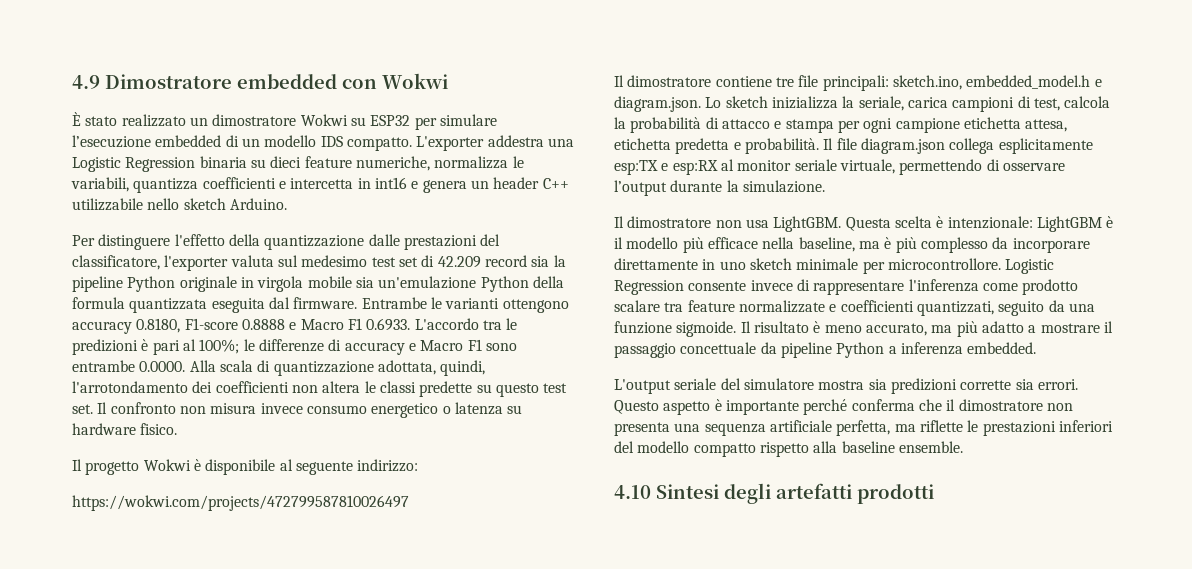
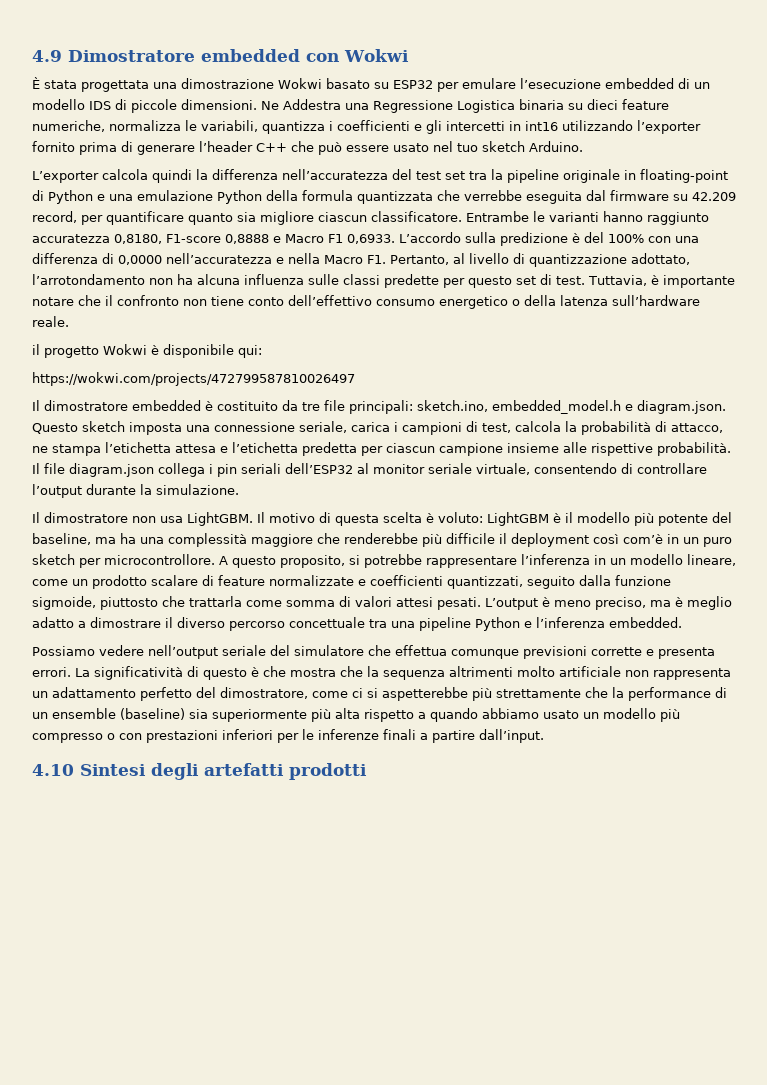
[85,114,348,127] stato realizzato un dimostratore Wokwi -> [44,78,370,92] stata progettata una dimostrazione Wokwi basato
[439,114,497,126] simulare -> [462,78,516,89] emulare
[346,135,574,151] [72,157,196,172] compatto. L'exporter addestra una Logistic Regression -> [115,99,515,113] di piccole dimensioni. Ne Addestra una Regressione Logistica
(199, 185) none -> [329,121,333,131] i
[290,177,569,193] [72,198,287,211] [72,234,501,250] [72,255,550,271] intercetta in int16 e genera un header C++ utilizzabile nello sketch Arduino. // Per distinguere l'effetto della quantizzazione dalle prestazioni del classificatore, l'exporter valuta sul medesimo test set di 42.209 record sia -> [426,120,701,134] [32,141,583,155] [32,169,487,183] gli intercetti in int16 utilizzando l’exporter fornito prima di generare l’header C++ che può essere usato nel tuo sketch Arduino. // L’exporter calcola quindi la differenza nell’accuratezza del test set tra
[127,276,176,292] Python -> (559, 176) none
[257,276,564,292] [72,297,569,313] [72,318,518,334] [72,339,517,355] [72,360,486,376] [72,381,568,397] [72,402,523,418] [72,423,178,435] [72,459,82,471] virgola mobile sia un'emulazione Python della formula quantizzata eseguita dal firmware. Entrambe le varianti ottengono accuracy 0.8180, F1-score 0.8888 e Macro F1 0.6933. L'accordo tra le predizioni è pari al 100%; le differenze di accuracy e Macro F1 sono entrambe 0.0000. Alla scala di quantizzazione adottata, quindi, l'arrotondamento dei coefficienti non altera le classi predette su questo test set. Il confronto non misura invece consumo energetico o latenza su hardware fisico. // Il -> [640,169,728,183] [32,190,736,204] [32,211,709,225] [32,232,699,246] [32,253,690,267] [32,274,735,288] [32,295,700,309] [32,316,69,327] [32,344,40,355] floating-point di Python e una emulazione Python della formula quantizzata che verrebbe eseguita dal firmware su 42.209 record, per quantificare quanto sia migliore ciascun classificatore. Entrambe le varianti hanno raggiunto accuratezza 0,8180, F1-score 0,8888 e Macro F1 0,6933. L’accordo sulla predizione è del 100% con una differenza di 0,0000 nell’accuratezza e nella Macro F1. Pertanto, al livello di quantizzazione adottato, l’arrotondamento non ha alcuna influenza sulle classi predette per questo set di test. Tuttavia, è importante notare che il confronto non tiene conto dell’effettivo consumo energetico o della latenza sull’hardware reale. // il
[279,459,419,475] al seguente indirizzo: -> [238,345,262,358] qui:
[715,76,772,87] contiene -> [132,400,298,411] embedded è costituito da
[705,96,855,109] Lo sketch inizializza la -> [32,421,295,435] Questo sketch imposta una connessione
(948, 102) none -> [394,422,398,432] i
[721,117,1068,133] [614,138,741,154] attacco e stampa per ogni campione etichetta attesa, etichetta predetta e -> [671,423,723,433] [32,442,653,456] attacco, ne stampa l’etichetta attesa e l’etichetta predetta per ciascun campione insieme alle rispettive
[998,138,1093,154] [614,160,718,175] esplicitamente esp:TX e esp:RX -> [209,463,353,477] i pin seriali dell’ESP32
[899,159,1065,175] permettendo di osservare -> [534,463,707,474] consentendo di controllare
[845,217,891,231] Questa -> [257,512,379,526] Il motivo di questa
[947,216,1033,229] intenzionale: -> [438,512,483,523] voluto:
[707,237,1090,253] [614,258,1055,274] [614,279,1018,295] efficace nella baseline, ma è più complesso da incorporare direttamente in uno sketch minimale per microcontrollore. Logistic Regression consente invece di rappresentare l'inferenza come -> [658,512,732,526] [32,533,732,547] [32,554,736,568] [32,579,88,586] potente del baseline, ma ha una complessità maggiore che renderebbe più difficile il deployment così com’è in un puro sketch per microcontrollore. A questo proposito, si potrebbe rappresentare l’inferenza in un modello lineare, come un
[664,302,684,312] tra -> [202,575,214,586] di
[1048,300,1095,312] [614,321,1113,337] [614,342,1037,358] [614,378,1078,394] [614,399,1073,415] [614,420,1113,436] [614,441,963,457] da una funzione sigmoide. Il risultato è meno accurato, ma più adatto a mostrare il passaggio concettuale da pipeline Python a inferenza embedded. // L'output seriale del simulatore mostra sia predizioni corrette sia errori. Questo aspetto è importante perché conferma che il dimostratore non presenta una sequenza artificiale perfetta, ma riflette le prestazioni inferiori del modello compatto rispetto alla baseline ensemble. -> [579,575,671,586] [32,596,732,610] [32,617,682,631] [32,645,715,659] [32,666,731,680] [32,687,727,701] [32,708,680,722] [32,729,544,743] dalla funzione sigmoide, piuttosto che trattarla come somma di valori attesi pesati. L’output è meno preciso, ma è meglio adatto a dimostrare il diverso percorso concettuale tra una pipeline Python e l’inferenza embedded. // Possiamo vedere nell’output seriale del simulatore che effettua comunque previsioni corrette e presenta errori. La significatività di questo è che mostra che la sequenza altrimenti molto artificiale non rappresenta un adattamento perfetto del dimostratore, come ci si aspetterebbe più strettamente che la performance di un ensemble (baseline) sia superiormente più alta rispetto a quando abbiamo usato un modello più compresso o con prestazioni inferiori per le inferenze finali a partire dall’input.

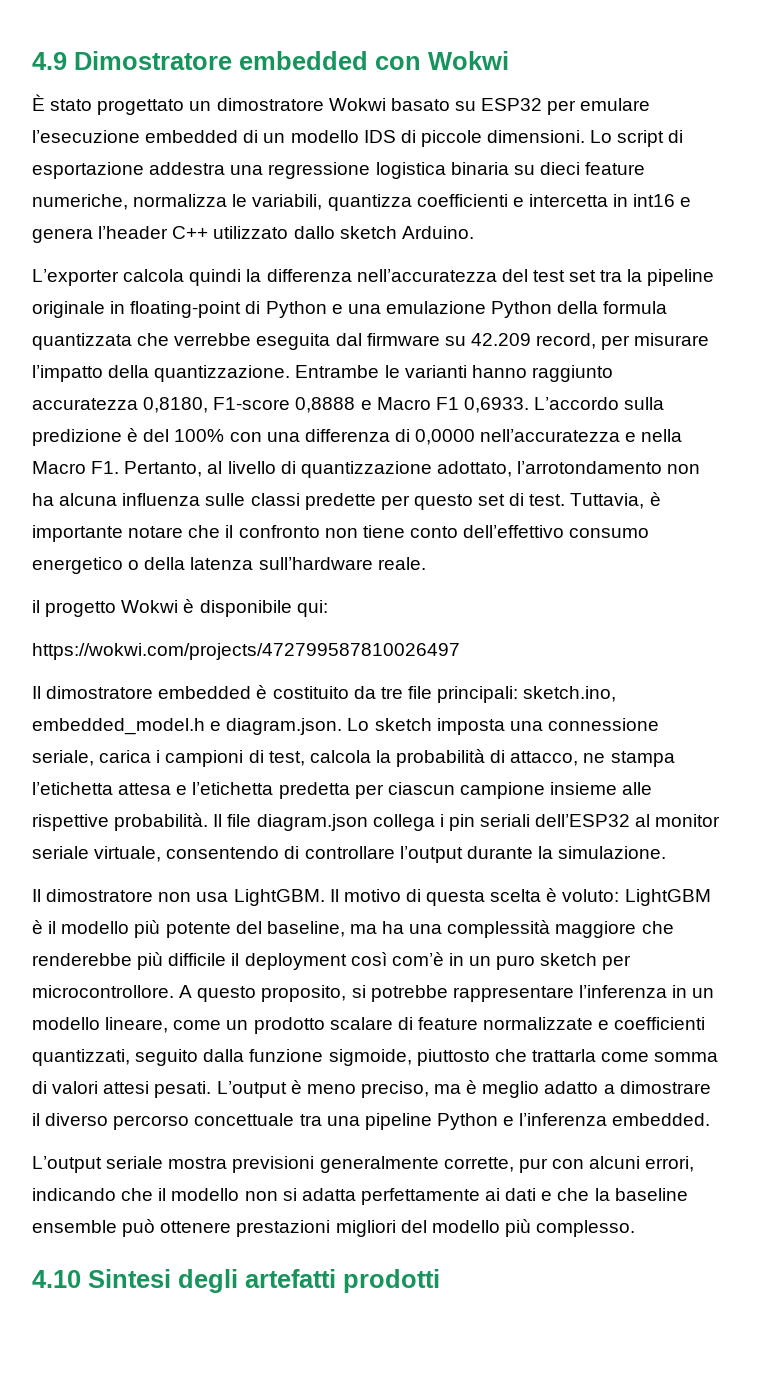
[44,78,274,92] stata progettata una dimostrazione -> [50,98,324,115] stato progettato un dimostratore
[261,99,515,113] Ne Addestra una Regressione Logistica -> [590,130,684,147] [32,162,446,179] Lo script di esportazione addestra una regressione logistica
[329,121,333,131] i -> (412, 202) none
[426,120,701,134] [32,141,478,155] gli intercetti in int16 utilizzando l’exporter fornito prima di generare l’header C++ che può essere usato nel tuo -> [528,194,692,207] [32,226,335,243] intercetta in int16 e genera l’header C++ utilizzato dallo
[106,211,462,225] quantificare quanto sia migliore ciascun classificatore. -> [634,333,710,346] [32,365,291,382] misurare l’impatto della quantizzazione.
[32,423,78,434] Questo -> [347,718,370,731] Lo
[32,645,715,659] [32,666,731,680] [32,687,727,701] [32,708,680,722] [32,729,544,743] Possiamo vedere nell’output seriale del simulatore che effettua comunque previsioni corrette e presenta errori. La significatività di questo è che mostra che la sequenza altrimenti molto artificiale non rappresenta un adattamento perfetto del dimostratore, come ci si aspetterebbe più strettamente che la performance di un ensemble (baseline) sia superiormente più alta rispetto a quando abbiamo usato un modello più compresso o con prestazioni inferiori per le inferenze finali a partire dall’input. -> [32,1156,695,1173] [32,1188,688,1205] [32,1219,636,1237] L’output seriale mostra previsioni generalmente corrette, pur con alcuni errori, indicando che il modello non si adatta perfettamente ai dati e che la baseline ensemble può ottenere prestazioni migliori del modello più complesso.

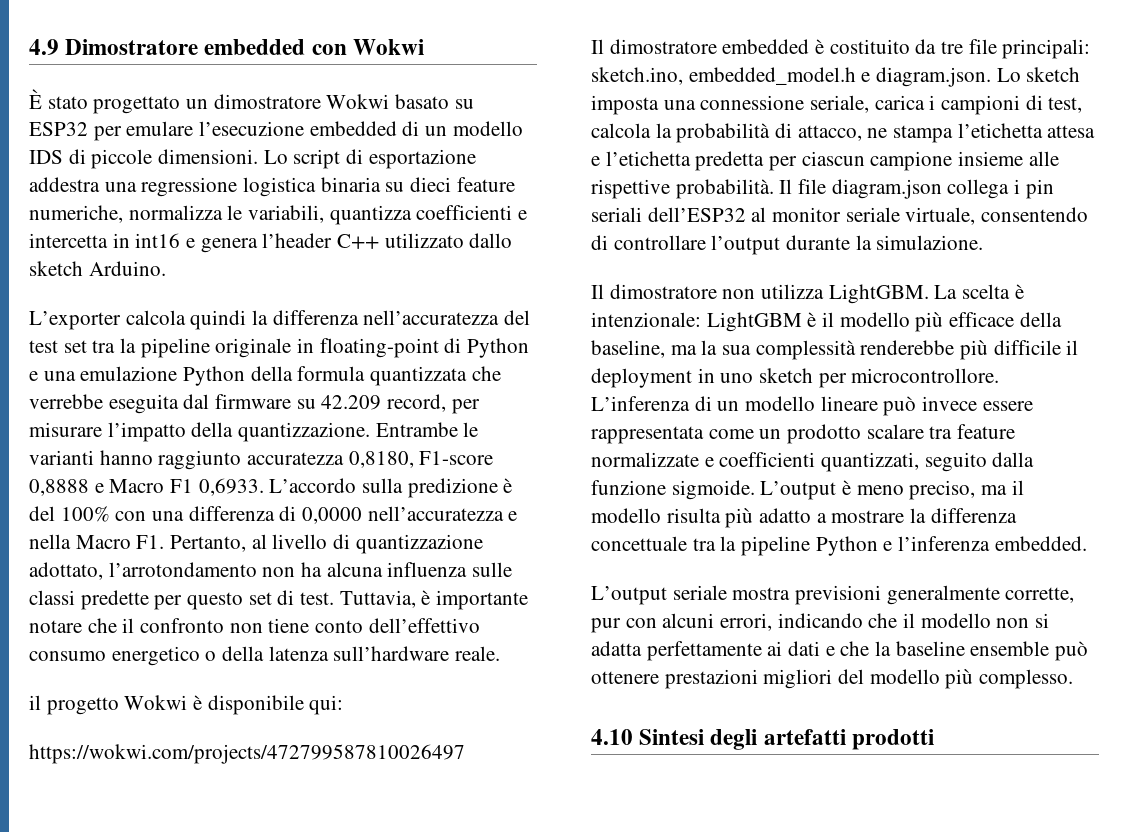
[196,889,486,906] usa LightGBM. Il motivo di questa -> [761,284,958,304] utilizza LightGBM. La
[562,889,620,902] voluto: -> [591,312,701,327] intenzionale:
[165,920,674,938] potente del baseline, ma ha una complessità maggiore che -> [949,312,1062,327] [591,340,856,360] efficace della baseline, ma la sua complessità
[350,952,632,970] [32,985,715,1002] [32,1017,169,1033] così com’è in un puro sketch per microcontrollore. A questo proposito, si potrebbe rappresentare l’inferenza in un modello lineare, -> [697,368,1000,388] [591,396,1033,416] [591,426,704,444] in uno sketch per microcontrollore. L’inferenza di un modello lineare può invece essere rappresentata
[397,1017,413,1030] di -> [929,426,953,439] tra
[328,1049,719,1066] [32,1081,212,1098] sigmoide, piuttosto che trattarla come somma di valori attesi pesati. -> [671,480,755,500] sigmoide.
[466,1080,711,1098] [32,1113,190,1130] è meglio adatto a dimostrare il diverso percorso -> [1011,480,1024,495] [591,508,1017,528] il modello risulta più adatto a mostrare la differenza
[326,1116,360,1126] una -> [720,536,737,551] la

